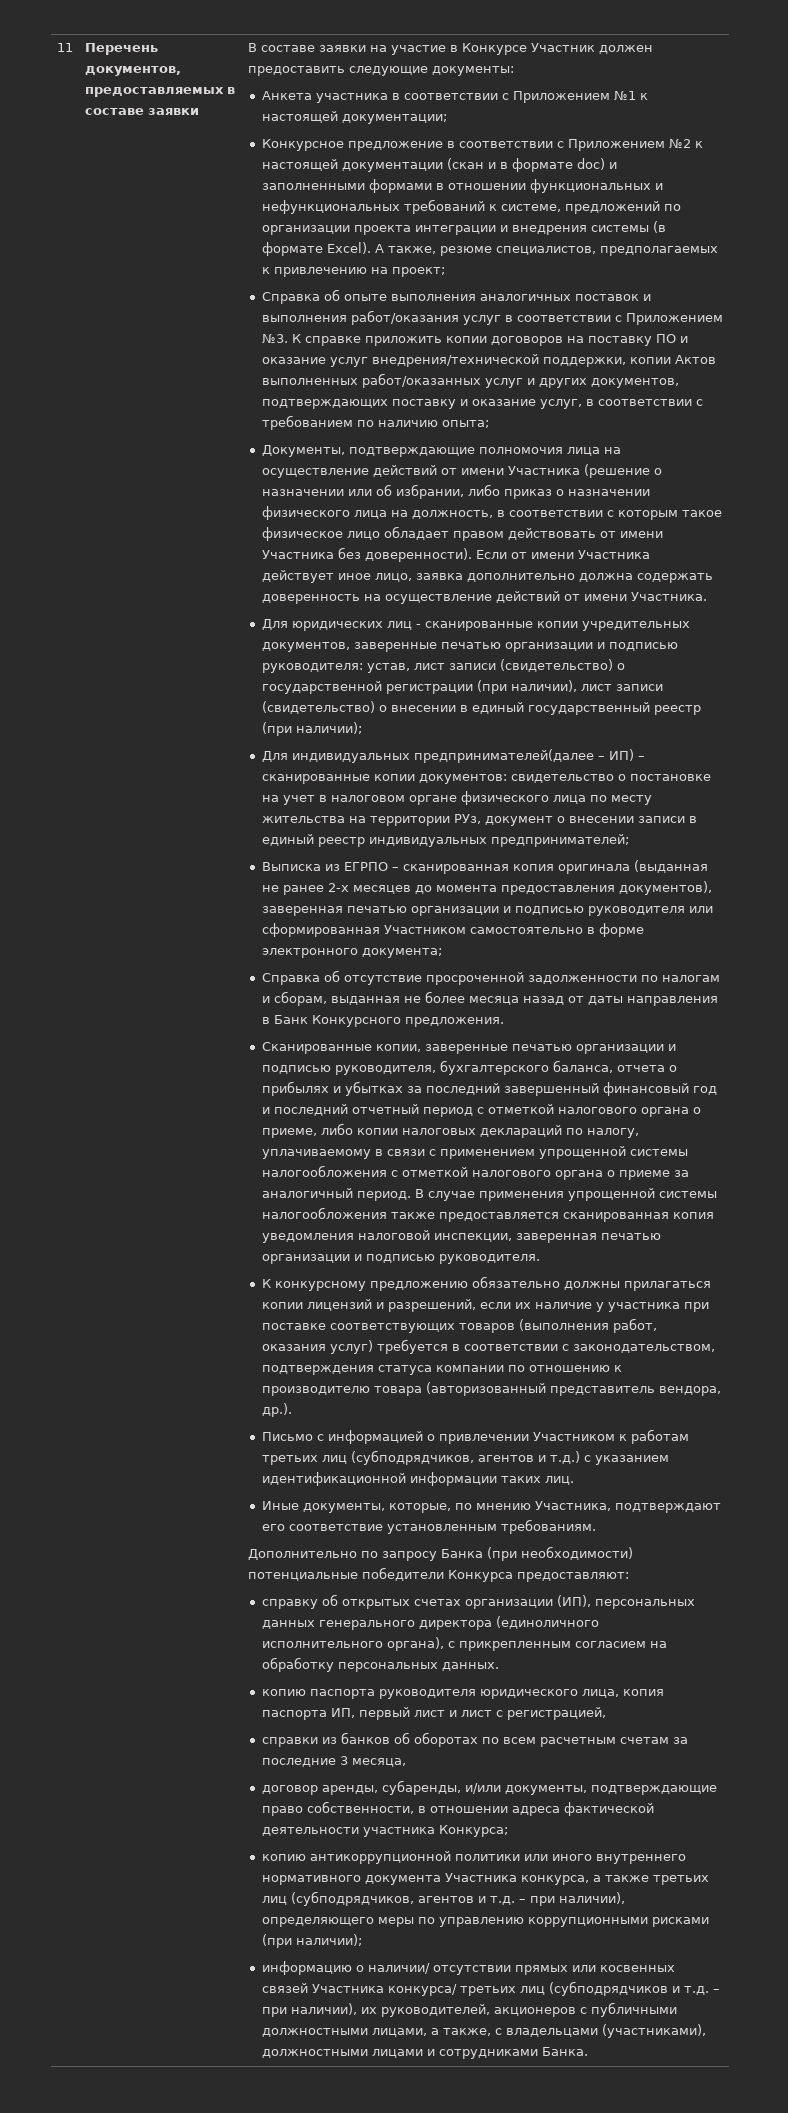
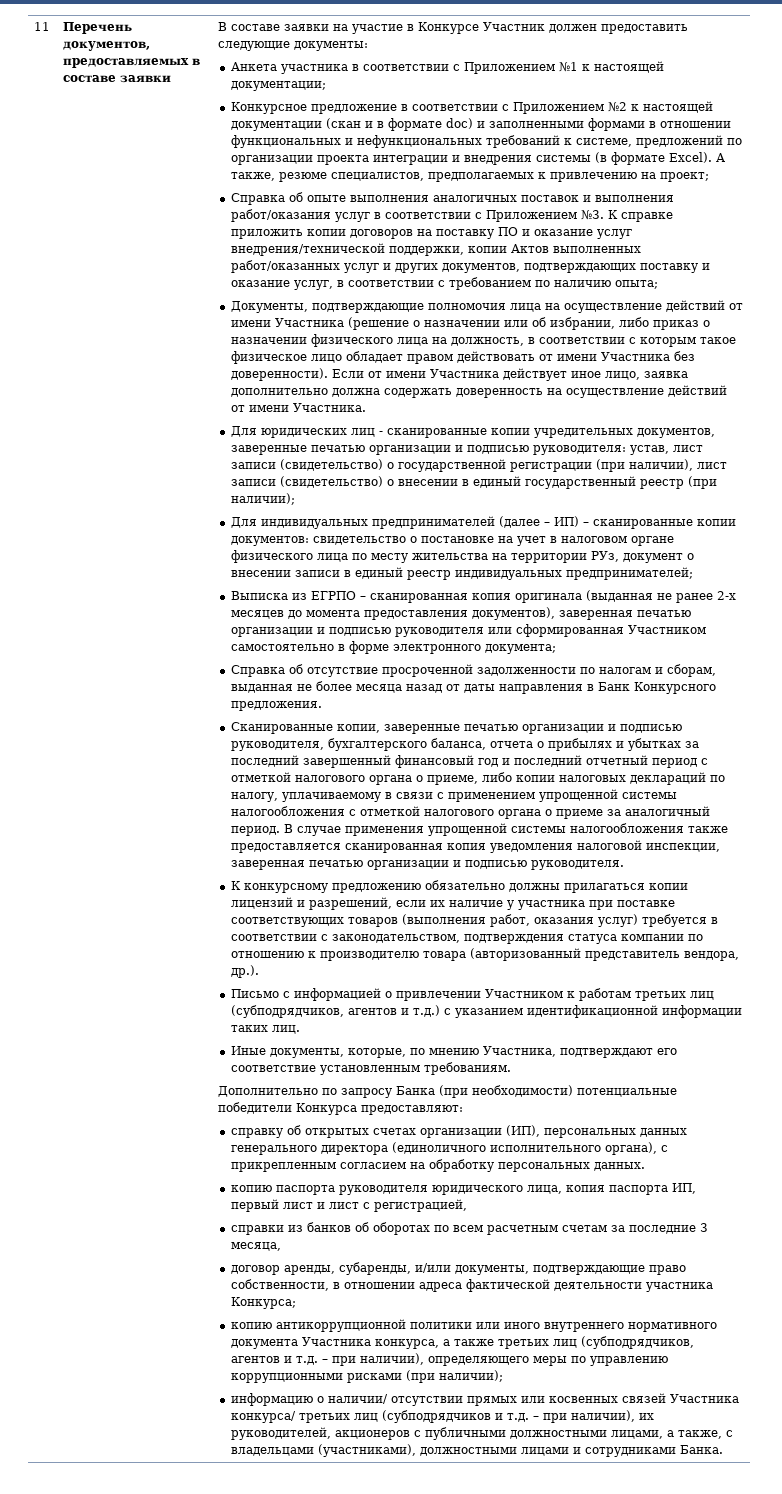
[413,749,594,763] предпринимателей(далее -> [371,516,540,529] предпринимателей (далее

